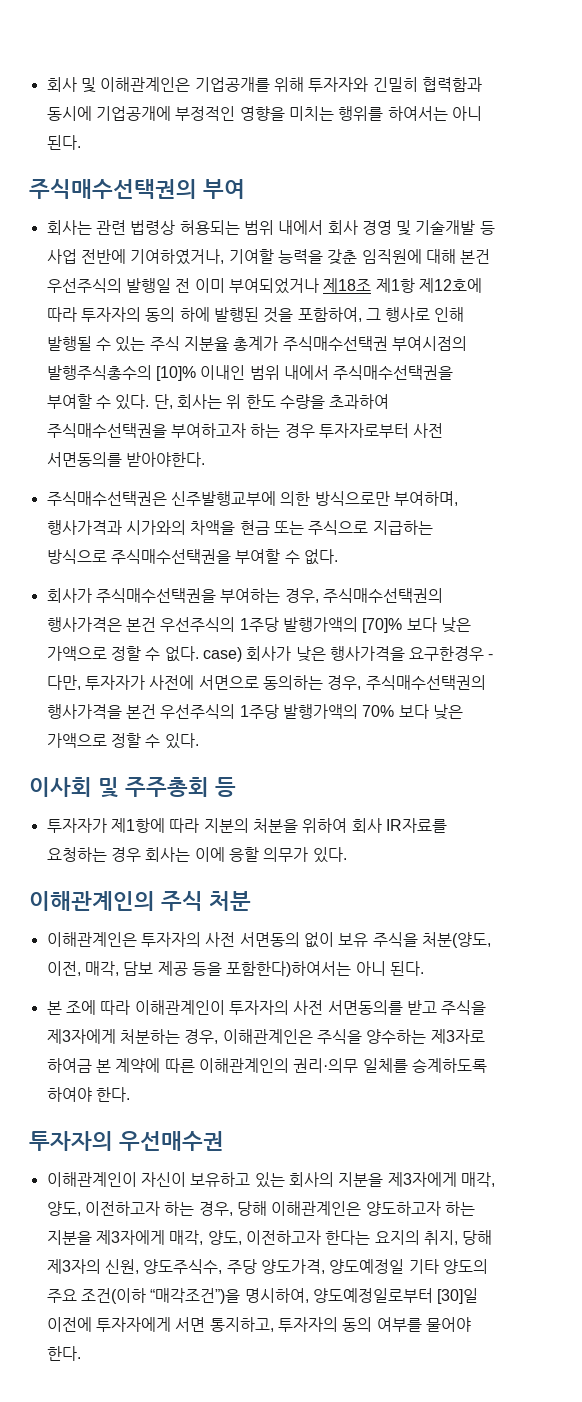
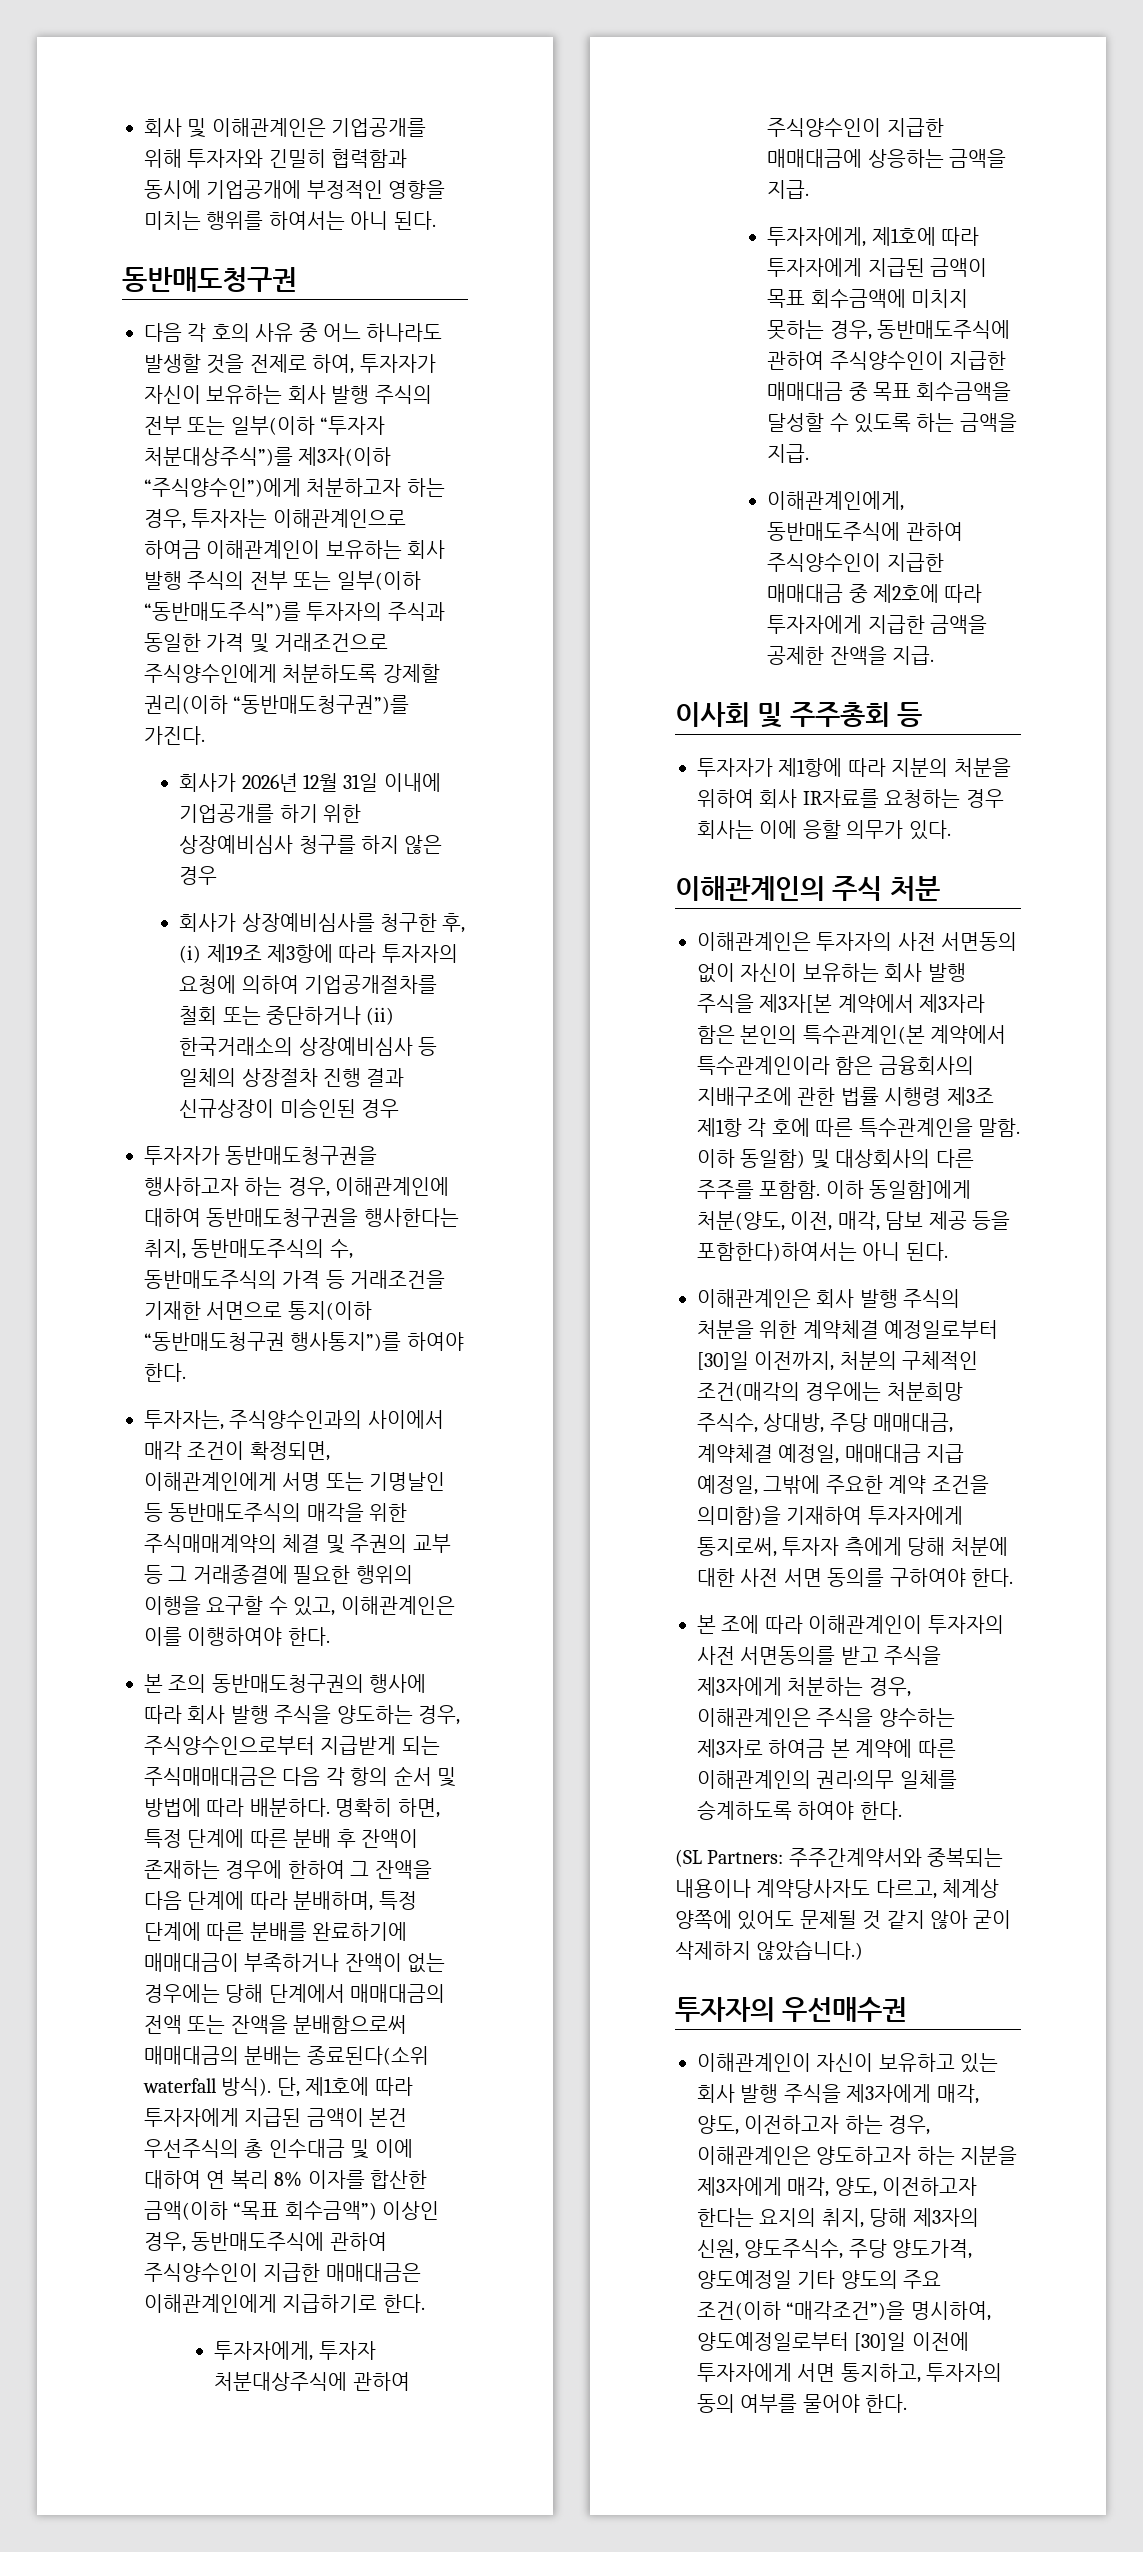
[29,179,245,199] [46,220,495,236] [46,249,491,265] [46,278,482,294] [46,307,465,323] [46,336,467,352] [46,365,454,381] [46,394,390,410] [46,423,444,438] [46,452,205,467] [46,491,458,506] [46,520,433,535] [46,549,338,565] [46,588,443,603] [46,617,471,633] [46,646,494,662] [46,675,486,690] [46,704,463,720] [46,733,199,749] 주식매수선택권의 부여 // 회사는 관련 법령상 허용되는 범위 내에서 회사 경영 및 기술개발 등 사업 전반에 기여하였거나, 기여할 능력을 갖춘 임직원에 대해 본건 우선주식의 발행일 전 이미 부여되었거나 제18조 제1항 제12호에 따라 투자자의 동의 하에 발행된 것을 포함하여, 그 행사로 인해 발행될 수 있는 주식 지분율 총계가 주식매수선택권 부여시점의 발행주식총수의 [10]% 이내인 범위 내에서 주식매수선택권을 부여할 수 있다. 단, 회사는 위 한도 수량을 초과하여 주식매수선택권을 부여하고자 하는 경우 투자자로부터 사전 서면동의를 받아야한다. // 주식매수선택권은 신주발행교부에 의한 방식으로만 부여하며, 행사가격과 시가와의 차액을 현금 또는 주식으로 지급하는 방식으로 주식매수선택권을 부여할 수 없다. // 회사가 주식매수선택권을 부여하는 경우, 주식매수선택권의 행사가격은 본건 우선주식의 1주당 발행가액의 [70]% 보다 낮은 가액으로 정할 수 없다. case) 회사가 낮은 행사가격을 요구한경우 - 다만, 투자자가 사전에 서면으로 동의하는 경우, 주식매수선택권의 행사가격을 본건 우선주식의 1주당 발행가액의 70% 보다 낮은 가액으로 정할 수 있다. -> [122,267,297,292] [144,323,443,342] [144,354,436,374] [144,385,432,404] [144,416,386,435] [144,447,392,466] [144,478,445,497] [144,509,406,529] [144,540,446,559] [144,571,421,590] [144,602,445,621] [144,633,389,653] [144,664,440,683] [144,695,410,714] [144,726,205,745] [179,773,441,792] [179,804,361,823] [179,835,443,854] [179,866,218,885] [179,913,466,933] [179,944,458,963] [179,975,437,994] [179,1006,395,1025] [179,1037,437,1056] [179,1068,405,1087] [179,1098,399,1118] [144,1146,378,1165] [144,1177,450,1197] [144,1208,459,1227] [144,1239,353,1259] [144,1270,446,1289] [144,1301,372,1320] [144,1332,464,1351] [144,1363,186,1382] [144,1410,444,1430] [144,1441,330,1461] [144,1472,446,1491] [144,1503,408,1522] [144,1534,451,1554] [144,1565,413,1584] [144,1596,455,1616] [144,1627,330,1646] [144,1674,427,1693] [144,1705,460,1725] [144,1736,440,1755] [144,1766,456,1787] [144,1798,440,1818] [144,1829,418,1848] [144,1860,432,1879] [144,1891,417,1911] [144,1922,408,1941] [144,1953,446,1973] [144,1984,446,2003] [144,2015,408,2034] [144,2046,429,2065] [143,2077,413,2097] [144,2108,408,2127] [144,2139,413,2159] [144,2170,427,2189] [144,2201,440,2220] [144,2232,387,2252] [144,2263,421,2282] [144,2294,425,2313] [214,2341,376,2361] [214,2372,410,2391] [767,118,944,137] [767,149,1007,168] [767,180,810,199] [767,227,980,247] [767,258,988,277] [767,289,969,308] [767,320,1011,340] [767,351,1007,370] [767,382,1012,401] [767,413,1017,433] [767,444,810,463] [767,491,905,511] [767,522,963,541] [767,553,944,572] [767,584,983,603] [767,615,988,634] [767,646,935,665] 동반매도청구권 // 다음 각 호의 사유 중 어느 하나라도 발생할 것을 전제로 하여, 투자자가 자신이 보유하는 회사 발행 주식의 전부 또는 일부(이하 “투자자 처분대상주식”)를 제3자(이하 “주식양수인”)에게 처분하고자 하는 경우, 투자자는 이해관계인으로 하여금 이해관계인이 보유하는 회사 발행 주식의 전부 또는 일부(이하 “동반매도주식”)를 투자자의 주식과 동일한 가격 및 거래조건으로 주식양수인에게 처분하도록 강제할 권리(이하 “동반매도청구권”)를 가진다. // 회사가 2026년 12월 31일 이내에 기업공개를 하기 위한 상장예비심사 청구를 하지 않은 경우 // 회사가 상장예비심사를 청구한 후, (i) 제19조 제3항에 따라 투자자의 요청에 의하여 기업공개절차를 철회 또는 중단하거나 (ii) 한국거래소의 상장예비심사 등 일체의 상장절차 진행 결과 신규상장이 미승인된 경우 // 투자자가 동반매도청구권을 행사하고자 하는 경우, 이해관계인에 대하여 동반매도청구권을 행사한다는 취지, 동반매도주식의 수, 동반매도주식의 가격 등 거래조건을 기재한 서면으로 통지(이하 “동반매도청구권 행사통지”)를 하여야 한다. // 투자자는, 주식양수인과의 사이에서 매각 조건이 확정되면, 이해관계인에게 서명 또는 기명날인 등 동반매도주식의 매각을 위한 주식매매계약의 체결 및 주권의 교부 등 그 거래종결에 필요한 행위의 이행을 요구할 수 있고, 이해관계인은 이를 이행하여야 한다. // 본 조의 동반매도청구권의 행사에 따라 회사 발행 주식을 양도하는 경우, 주식양수인으로부터 지급받게 되는 주식매매대금은 다음 각 항의 순서 및 방법에 따라 배분하다. 명확히 하면, 특정 단계에 따른 분배 후 잔액이 존재하는 경우에 한하여 그 잔액을 다음 단계에 따라 분배하며, 특정 단계에 따른 분배를 완료하기에 매매대금이 부족하거나 잔액이 없는 경우에는 당해 단계에서 매매대금의 전액 또는 잔액을 분배함으로써 매매대금의 분배는 종료된다(소위 waterfall 방식). 단, 제1호에 따라 투자자에게 지급된 금액이 본건 우선주식의 총 인수대금 및 이에 대하여 연 복리 8% 이자를 합산한 금액(이하 “목표 회수금액”) 이상인 경우, 동반매도주식에 관하여 주식양수인이 지급한 매매대금은 이해관계인에게 지급하기로 한다. // 투자자에게, 투자자 처분대상주식에 관하여 주식양수인이 지급한 매매대금에 상응하는 금액을 지급. // 투자자에게, 제1호에 따라 투자자에게 지급된 금액이 목표 회수금액에 미치지 못하는 경우, 동반매도주식에 관하여 주식양수인이 지급한 매매대금 중 목표 회수금액을 달성할 수 있도록 하는 금액을 지급. // 이해관계인에게, 동반매도주식에 관하여 주식양수인이 지급한 매매대금 중 제2호에 따라 투자자에게 지급한 금액을 공제한 잔액을 지급.
[338,932,418,947] 보유 주식을 -> [740,963,966,982] [697,994,986,1013] [697,1025,1007,1044] [697,1056,974,1075] [697,1087,994,1106] [697,1118,1020,1137] [697,1149,974,1169] [697,1180,972,1199] 자신이 보유하는 회사 발행 주식을 제3자[본 계약에서 제3자라 함은 본인의 특수관계인(본 계약에서 특수관계인이라 함은 금융회사의 지배구조에 관한 법률 시행령 제3조 제1항 각 호에 따른 특수관계인을 말함. 이하 동일함) 및 대상회사의 다른 주주를 포함함. 이하 동일함]에게
(424, 968) none -> [697,1289,961,1308] [697,1320,999,1339] [697,1351,979,1371] [697,1382,963,1401] [697,1413,954,1433] [697,1444,965,1464] [697,1475,989,1495] [697,1506,963,1525] [697,1537,1008,1557] [697,1568,1013,1587] // 이해관계인은 회사 발행 주식의 처분을 위한 계약체결 예정일로부터 [30]일 이전까지, 처분의 구체적인 조건(매각의 경우에는 처분희망 주식수, 상대방, 주당 매매대금, 계약체결 예정일, 매매대금 지급 예정일, 그밖에 주요한 계약 조건을 의미함)을 기재하여 투자자에게 통지로써, 투자자 측에게 당해 처분에 대한 사전 서면 동의를 구하여야 한다.
(130, 1094) none -> [675,1848,1004,1867] [675,1879,1000,1899] [675,1910,1012,1930] [675,1940,864,1961] // (SL Partners: 주주간계약서와 중복되는 내용이나 계약당사자도 다르고, 체계상 양쪽에 있어도 문제될 것 같지 않아 굳이 삭제하지 않았습니다.)
[288,1172,384,1187] 회사의 지분을 -> [697,2084,841,2103] 회사 발행 주식을
[236,1201,267,1216] 당해 -> (931, 2125) none

